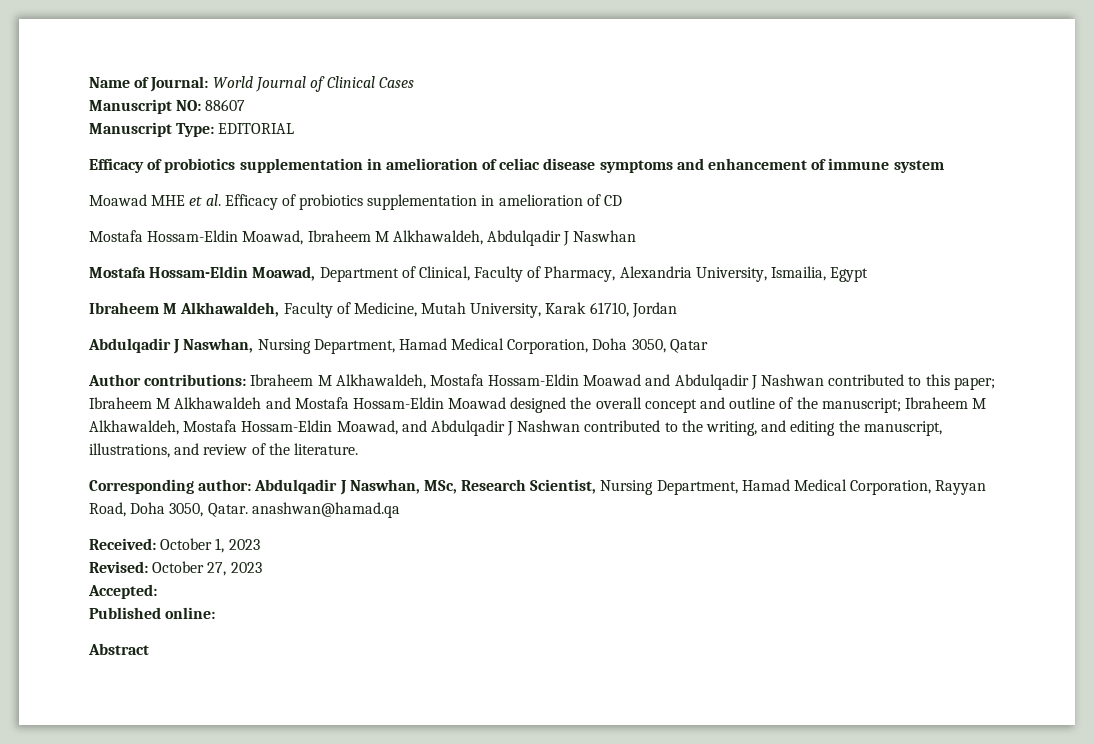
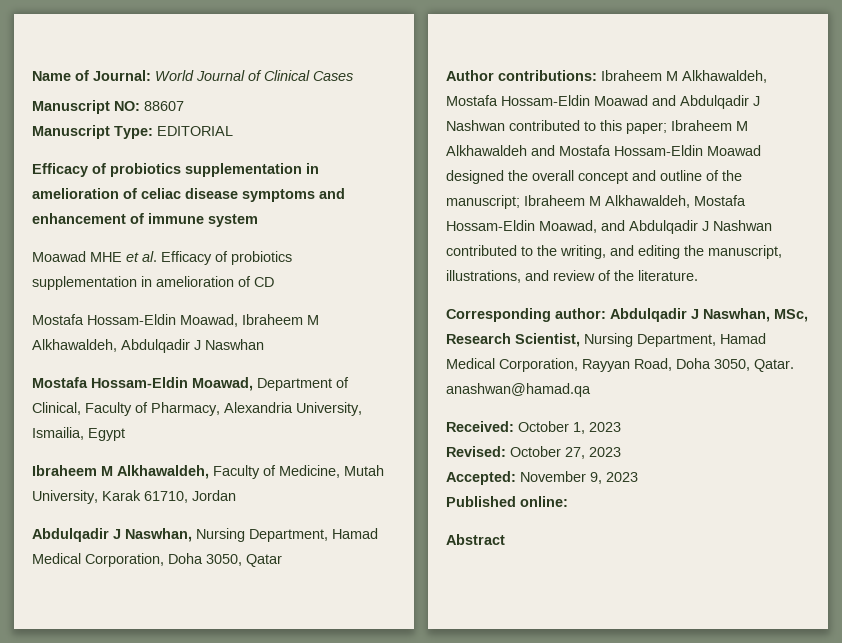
(157, 591) none -> [520,471,638,484] November 9, 2023

